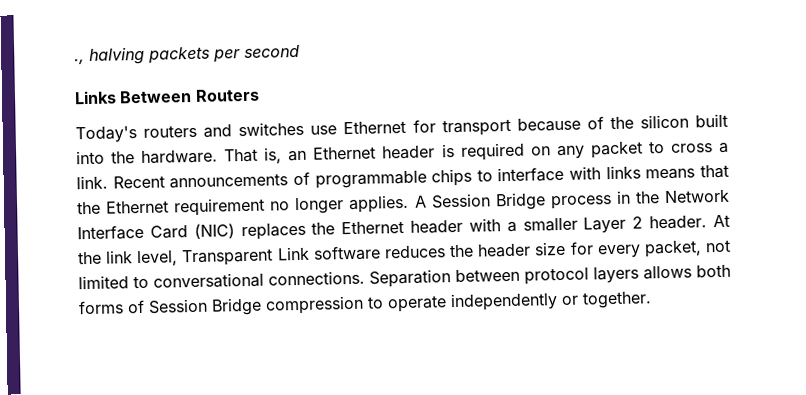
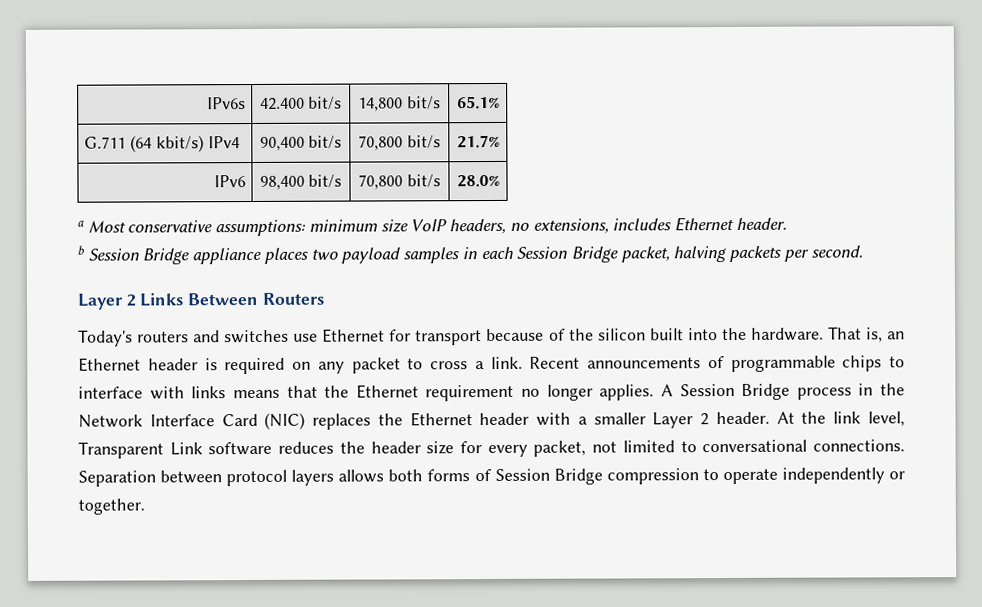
[74,44,300,65] ., halving packets per second // -> [206,97,246,110] [259,96,343,110] [358,96,441,112] [456,95,500,110] [84,135,240,153] [259,135,343,151] [358,135,441,151] [456,134,500,149] [213,175,246,188] [259,174,343,190] [358,174,441,190] [456,174,500,188] [77,216,787,237] [77,245,863,265] [77,293,137,310] IPv6s | 42.400 bit/s | 14,800 bit/s | 65.1% // G.711 (64 kbit/s) IPv4 | 90,400 bit/s | 70,800 bit/s | 21.7% // IPv6 | 98,400 bit/s | 70,800 bit/s | 28.0% // a Most conservative assumptions: minimum size VoIP headers, no extensions, includes Ethernet header. // b Session Bridge appliance places two payload samples in each Session Bridge packet, halving packets per second. // Layer 2

